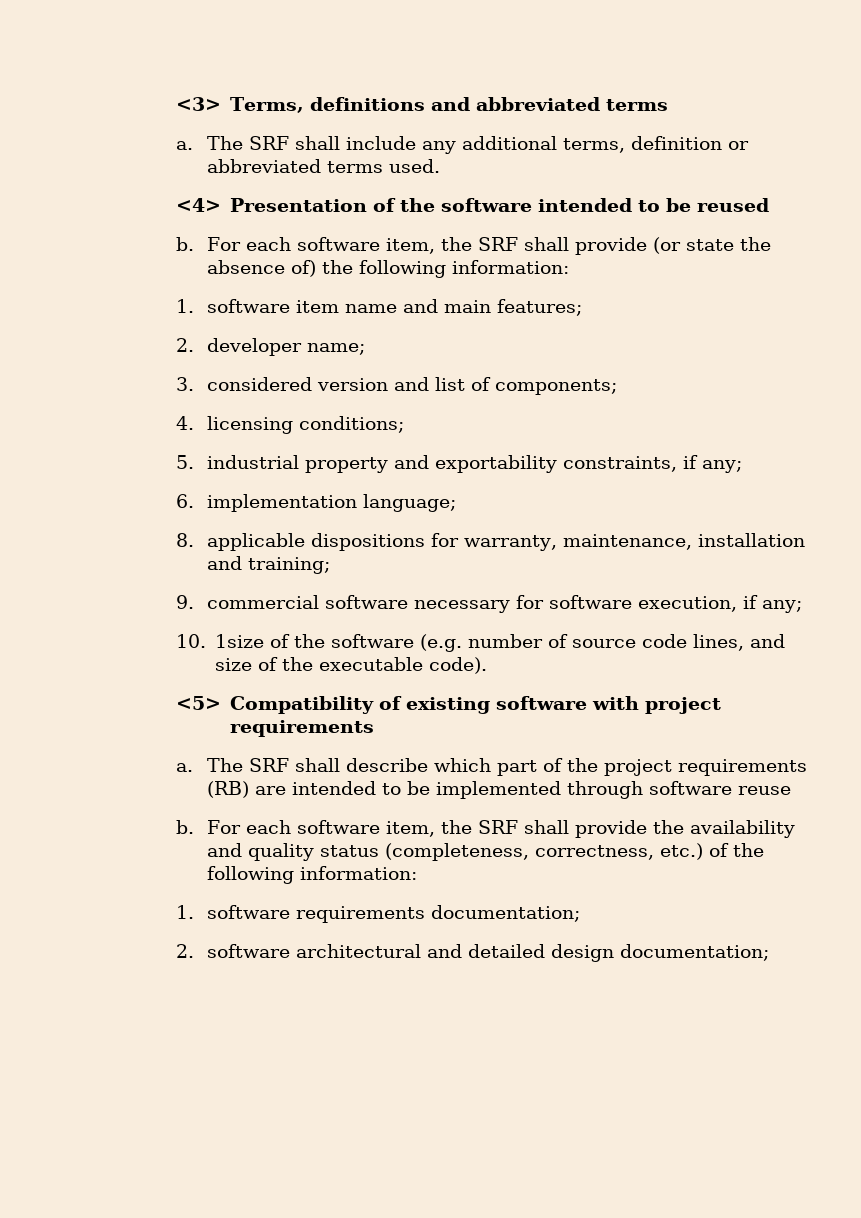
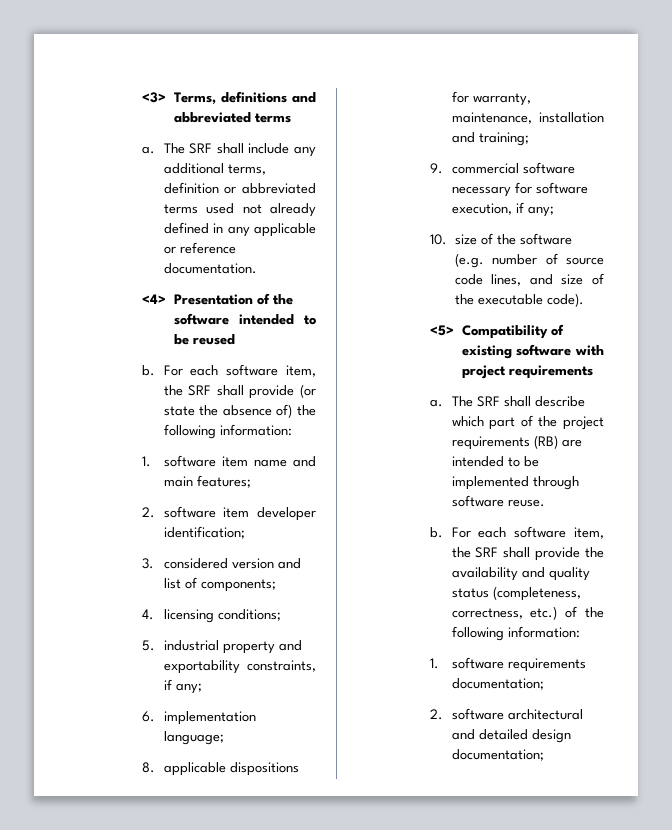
[389,159,441,173] used. -> [206,203,316,217] [163,222,316,237] [163,242,236,254] [163,263,257,274] used not already defined in any applicable or reference documentation.
[207,338,366,356] developer name; -> [163,506,316,521] [163,526,245,539] software item developer identification;
[215,634,265,648] 1size -> [454,234,477,245] size
[738,786,792,795] reuse -> [507,499,545,507] reuse.

